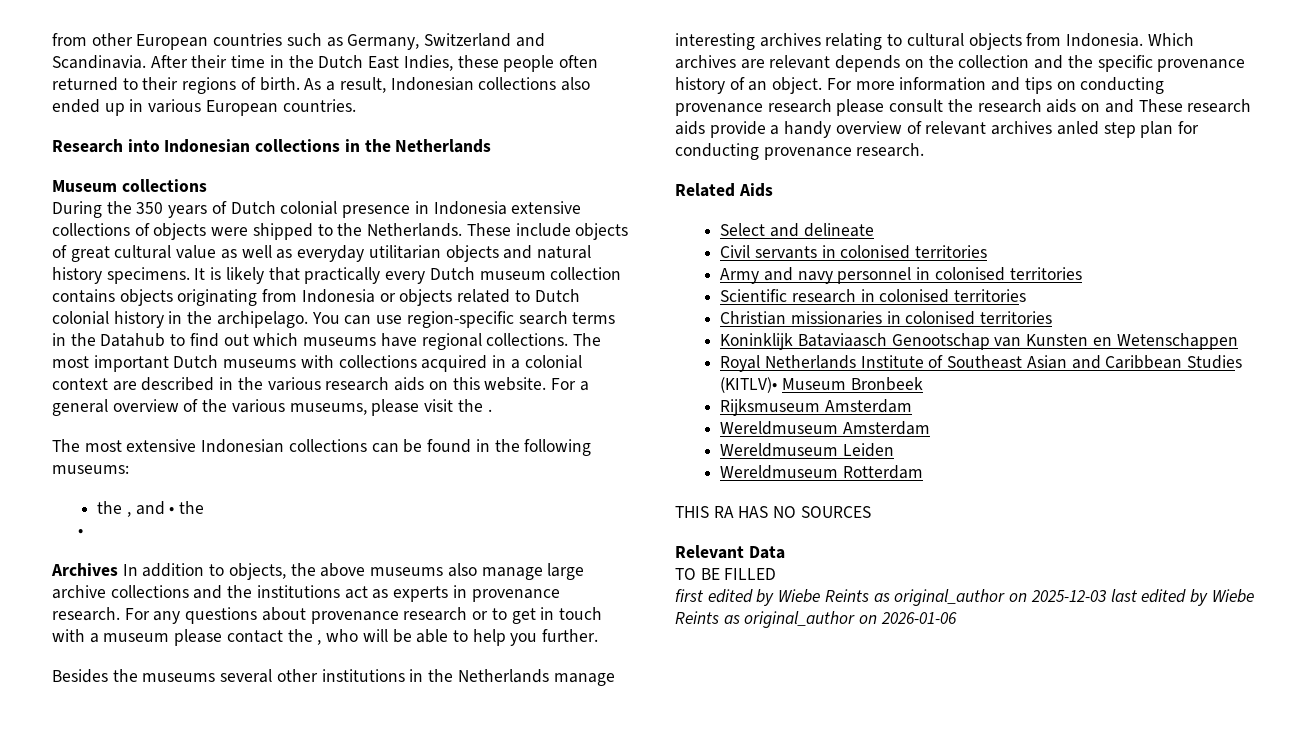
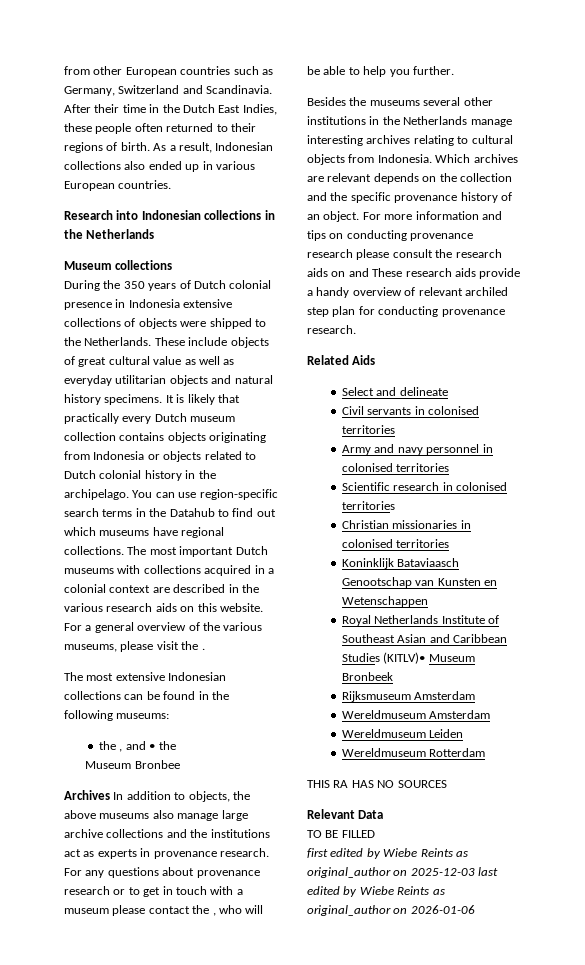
[78,529,84,536] • -> [85,760,180,769] Museum Bronbee
[991,121,1099,135] archives anled -> [464,287,508,296] archiled

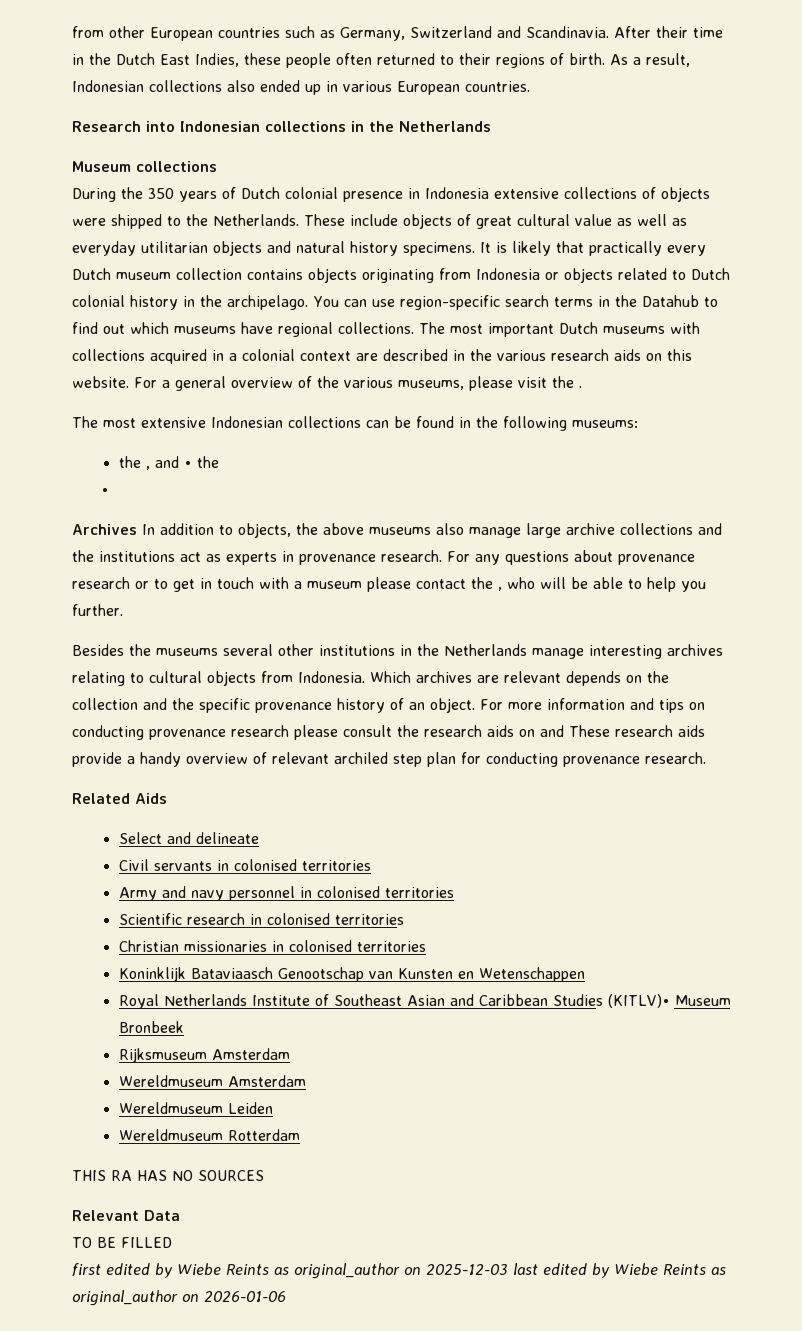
[85,760,180,769] Museum Bronbee -> [100,488,109,495] •

